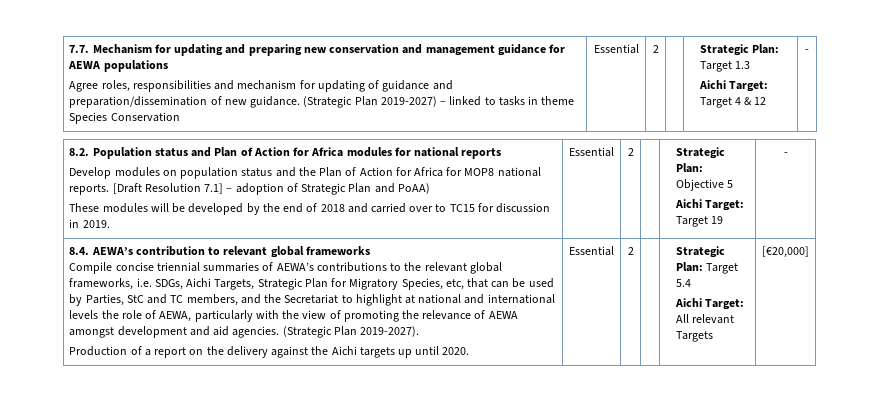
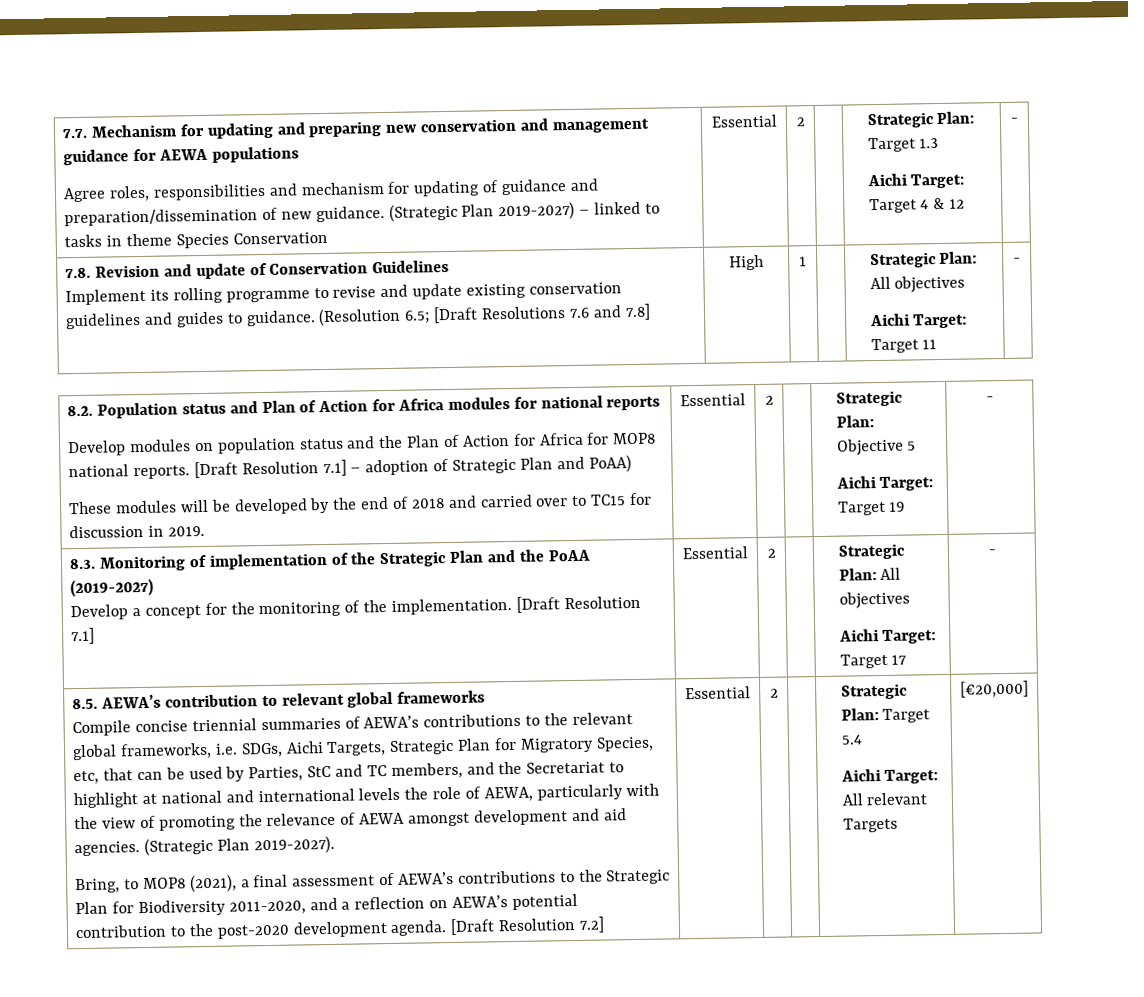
(809, 51) none -> [65,259,450,280] [65,282,622,306] [65,303,651,330] [729,254,764,271] [799,256,807,267] [869,251,978,269] [869,275,966,293] [869,313,968,329] [870,338,938,354] [1013,257,1021,263] // 7.8. Revision and update of Conservation Guidelines // Implement its rolling programme to revise and update existing conservation guidelines and guides to guidance. (Resolution 6.5; [Draft Resolutions 7.6 and 7.8] | High | 1 | | Strategic Plan: All objectives // Aichi Target: Target 11 | -
[69,247,90,255] 8.4. -> [69,549,591,572] [70,578,155,598] [70,595,641,621] [71,627,96,645] [682,546,748,560] [766,548,776,558] [837,543,905,560] [838,567,902,581] [838,591,910,609] [838,629,937,644] [839,653,908,669] [987,549,996,555] [72,698,99,710] 8.3. Monitoring of implementation of the Strategic Plan and the PoAA (2019-2027) // Develop a concept for the monitoring of the implementation. [Draft Resolution 7.1] | Essential | 2 | | Strategic Plan: All objectives // Aichi Target: Target 17 | - // 8.5.
[69,346,470,358] Production of a report on the delivery against the Aichi targets up until 2020. -> [75,869,671,894] [75,893,578,917] [75,916,605,939] Bring, to MOP8 (2021), a final assessment of AEWA’s contributions to the Strategic Plan for Biodiversity 2011-2020, and a reflection on AEWA’s potential contribution to the post-2020 development agenda. [Draft Resolution 7.2]

